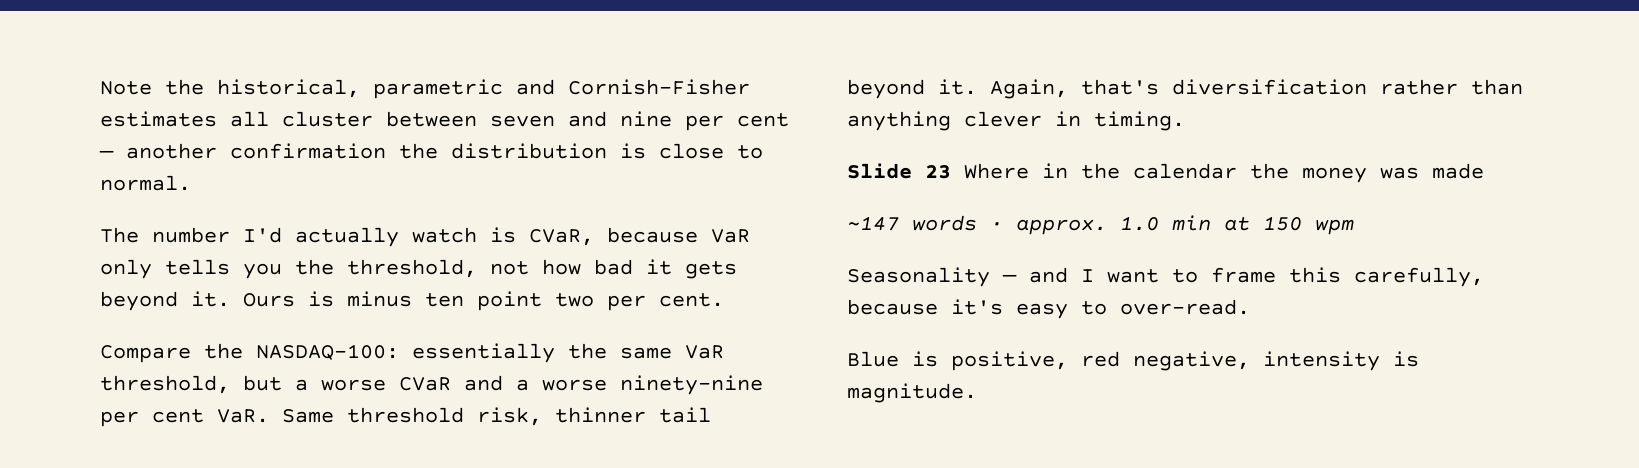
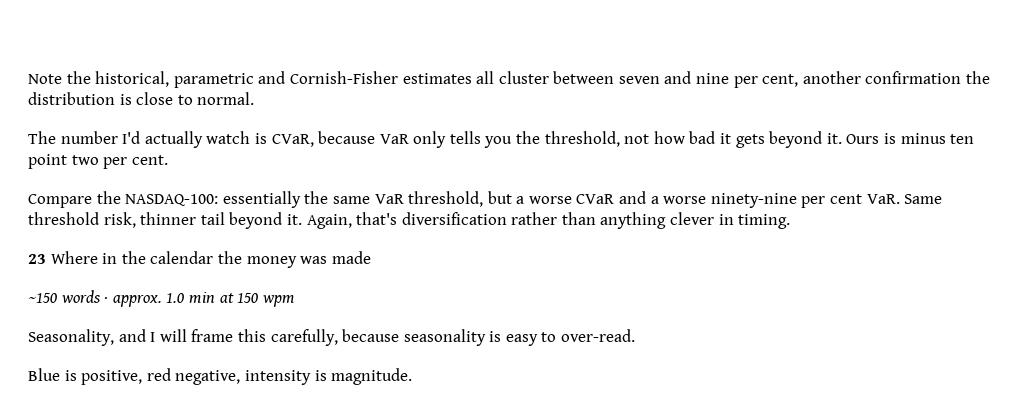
[737,113,789,127] [99,150,114,158] cent — -> [762,74,799,87] cent,
[847,163,912,179] Slide -> (791, 221) none
[847,216,899,231] ~147 -> [28,293,57,303] ~150
[847,267,1198,287] Seasonality — and I want to -> [28,329,187,346] Seasonality, and I will
[951,299,1003,315] it's -> [403,329,502,346] seasonality is

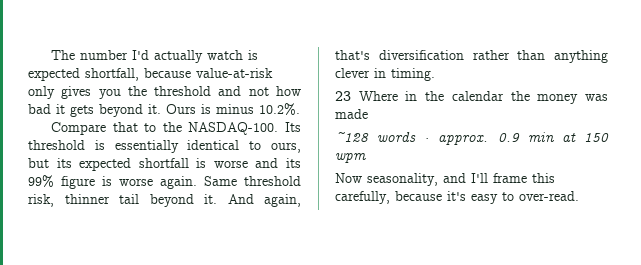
[28,71,991,88] [28,92,255,105] Note the historical, parametric and Cornish-Fisher estimates all cluster between seven and nine per cent, another confirmation the distribution is close to normal. // -> (51, 55) none
[271,131,620,148] CVaR, because VaR only tells you the threshold, -> [28,68,273,81] [28,86,242,99] expected shortfall, because value-at-risk only gives you the threshold and
[950,134,975,144] [28,154,168,169] [28,191,900,208] ten point two per cent. // Compare the NASDAQ-100: essentially the same VaR threshold, but a worse CVaR and a worse ninety-nine per cent VaR. -> [259,103,300,116] [51,122,301,135] [28,140,301,153] [28,158,302,171] [28,175,197,189] 10.2%. // Compare that to the NASDAQ-100. Its threshold is essentially identical to ours, but its expected shortfall is worse and its 99% figure is worse again.
[306,214,352,229] Again, -> [227,194,301,207] And again,
[28,293,57,303] ~150 -> [335,132,369,142] ~128
[166,293,185,303] 1.0 -> [497,133,520,142] 0.9
[28,329,187,346] Seasonality, and I will -> [335,173,488,186] Now seasonality, and I'll
[403,329,502,346] seasonality is -> [447,191,466,201] it's
[28,368,413,385] // Blue is positive, red negative, intensity is magnitude. -> (579, 196) none

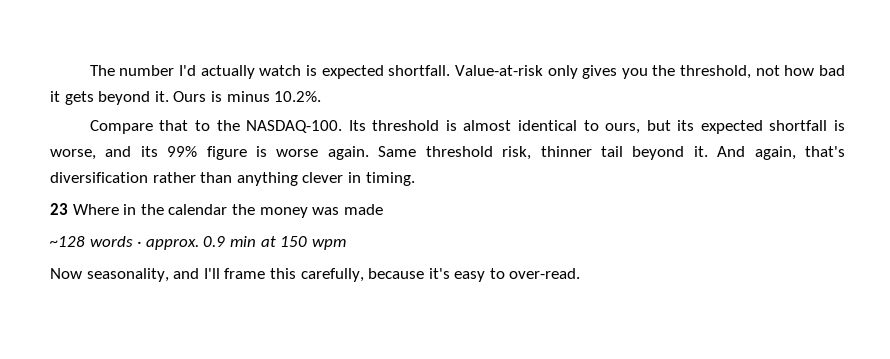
[85,68,273,81] shortfall, because value-at-risk -> [388,65,543,76] shortfall. Value-at-risk
[154,86,242,96] threshold and -> [680,65,752,79] threshold,
[114,140,179,153] essentially -> [463,120,512,131] almost
[213,160,248,168] worse -> [50,149,96,160] worse,

